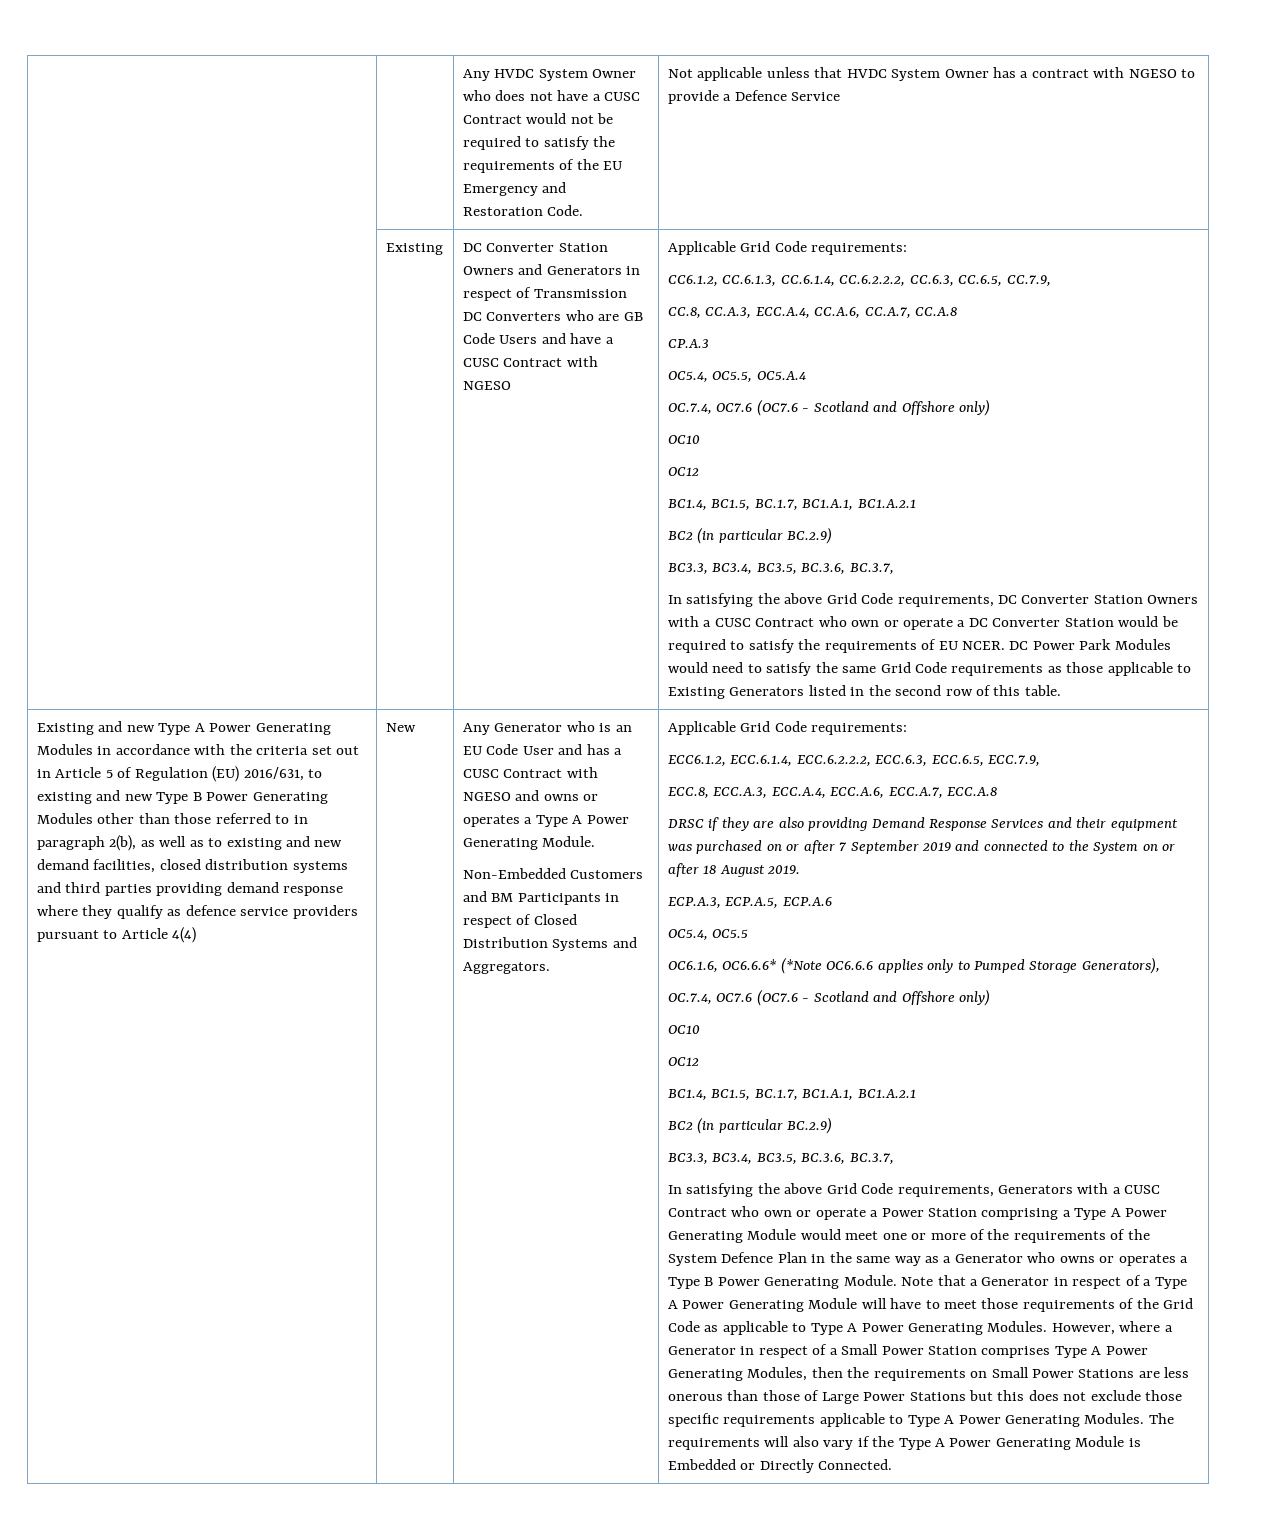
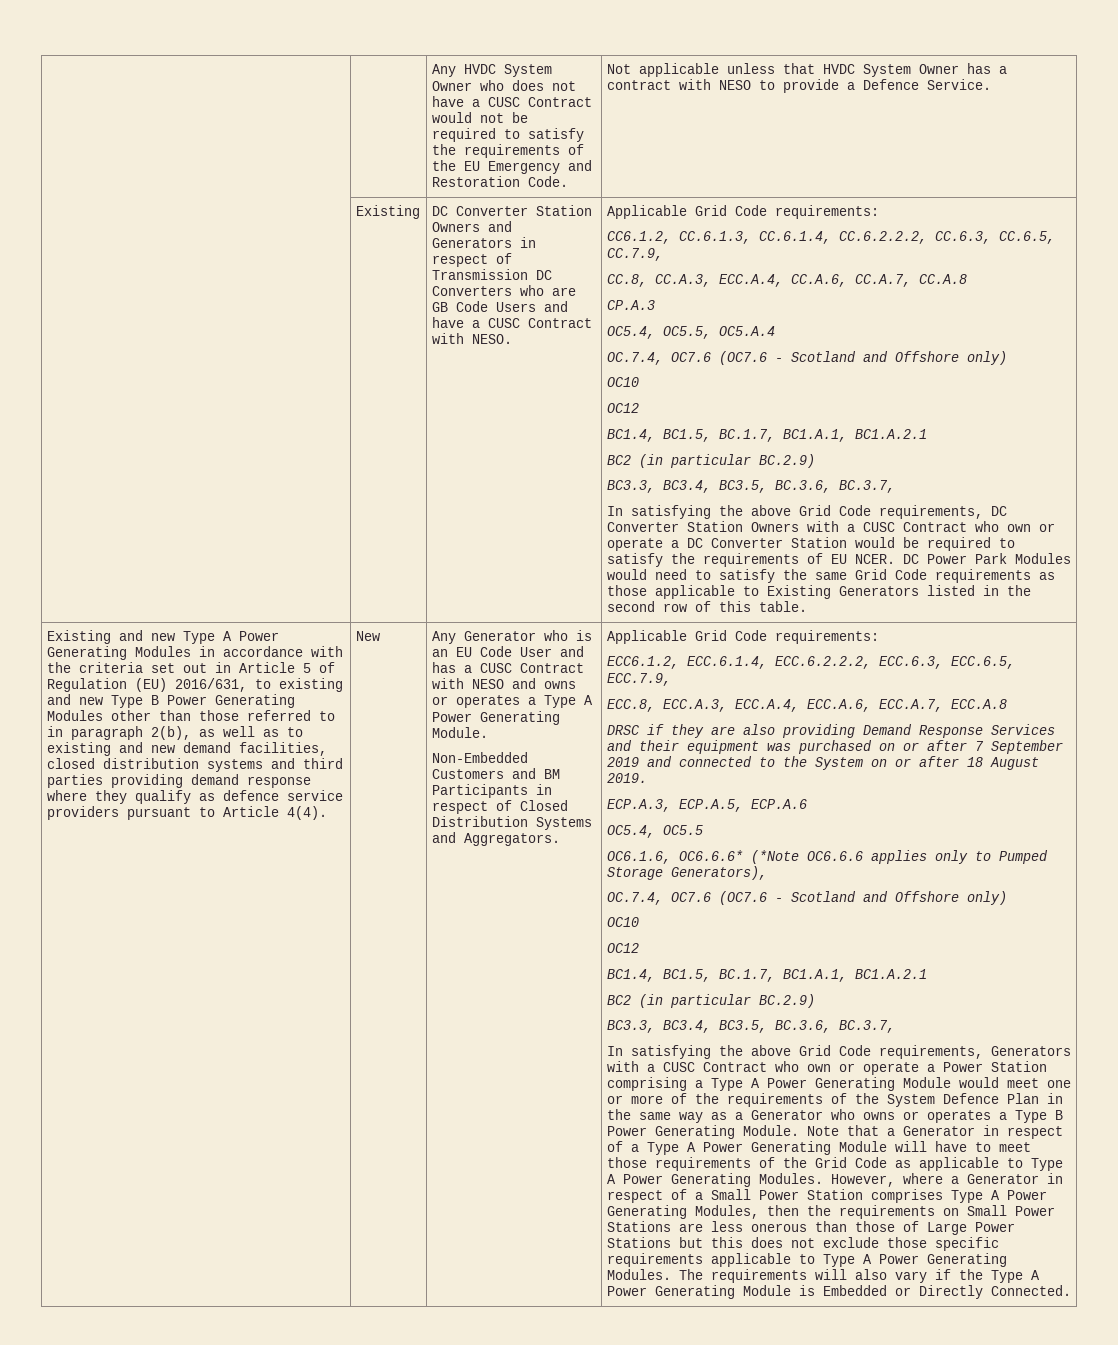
[1128,69,1177,78] NGESO -> [718,80,751,90] NESO
[791,92,841,101] Service -> [926,79,991,90] Service.
[462,381,511,390] NGESO -> [471,334,512,344] NESO.
[172,927,197,943] 4(4) -> [286,806,327,820] 4(4).
[462,792,511,801] NGESO -> [471,679,504,689] NESO

